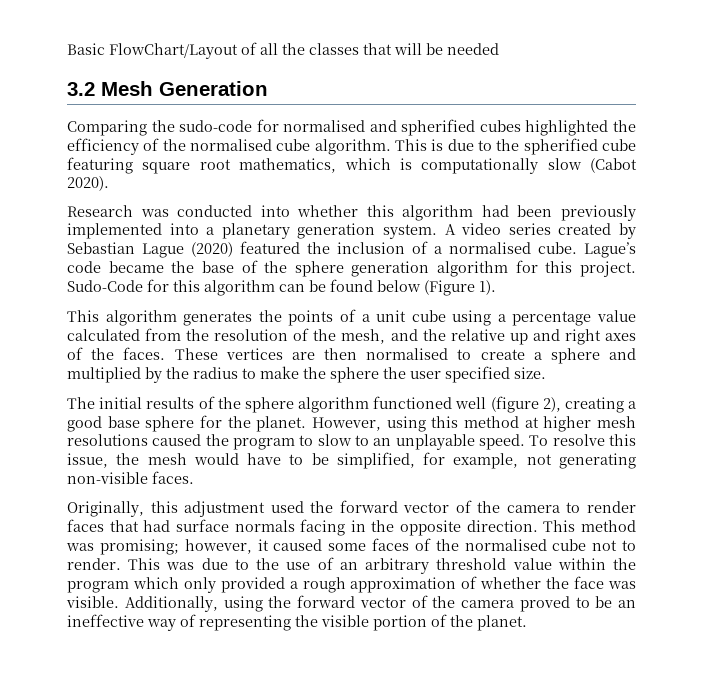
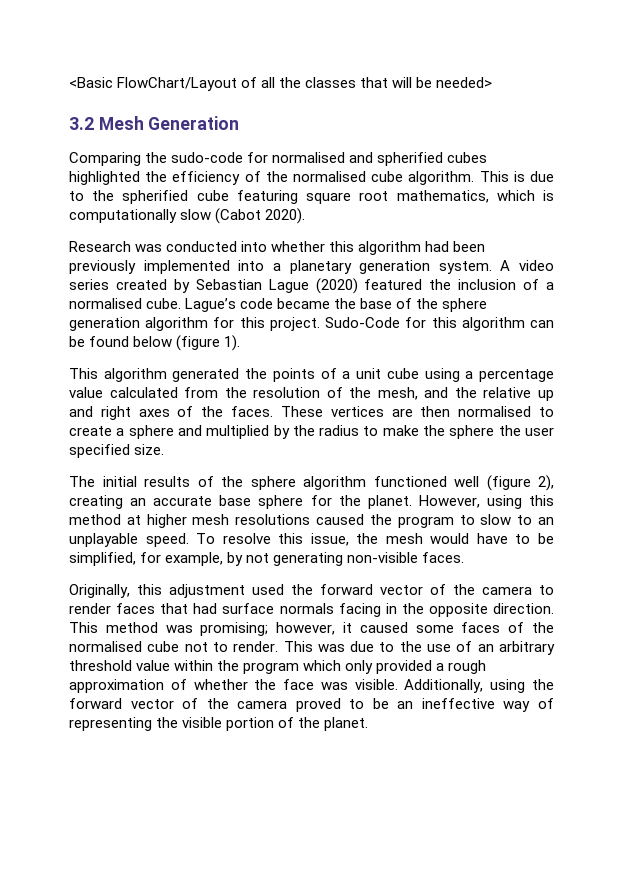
[67,43,105,55] Basic -> [69,77,113,88] <Basic
[447,43,499,55] needed -> [436,77,493,88] needed>
[424,280,475,296] (Figure -> [176,335,221,351] (figure
[183,311,253,326] generates -> [172,368,240,382] generated
[628,401,637,409] [67,416,102,432] a good -> [130,496,213,506] an accurate
(519, 461) none -> [227,552,244,566] by

